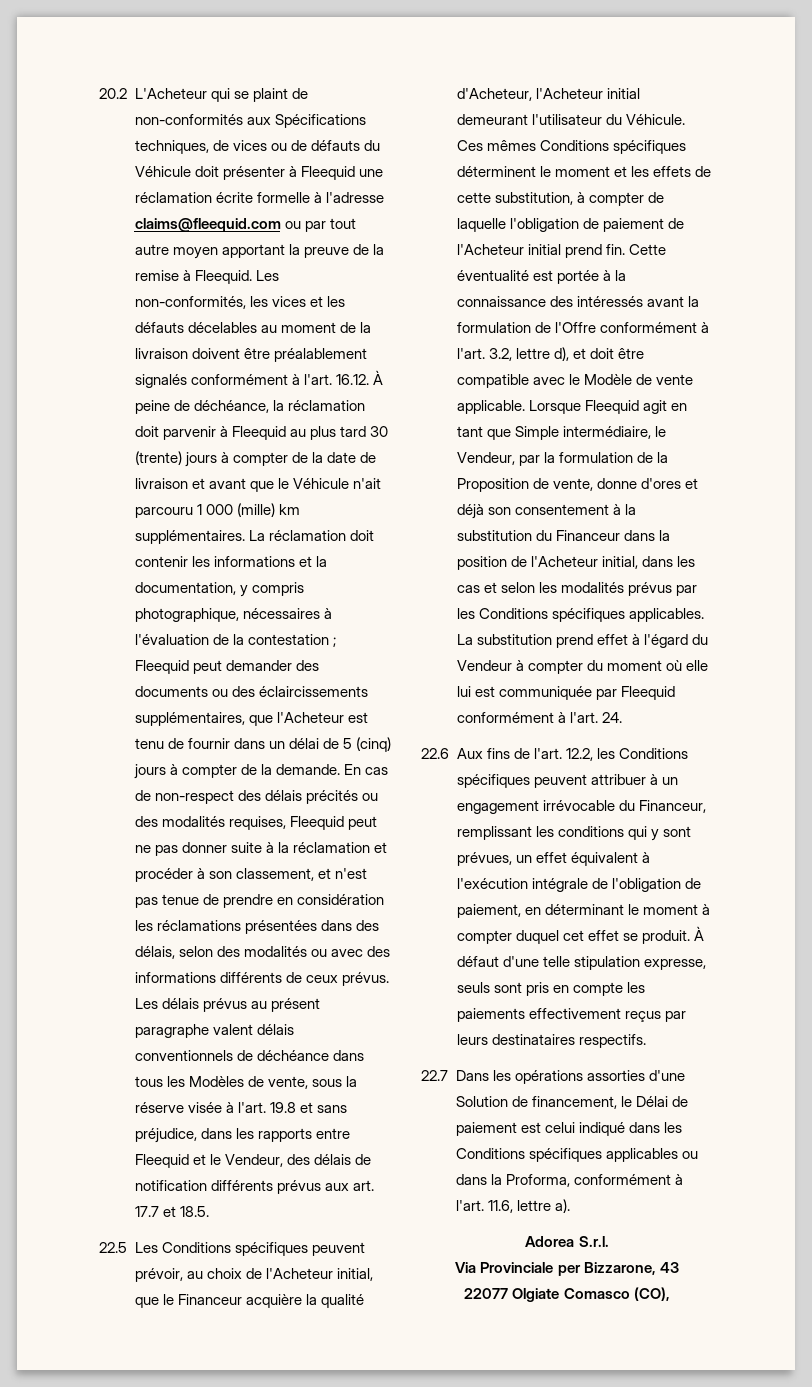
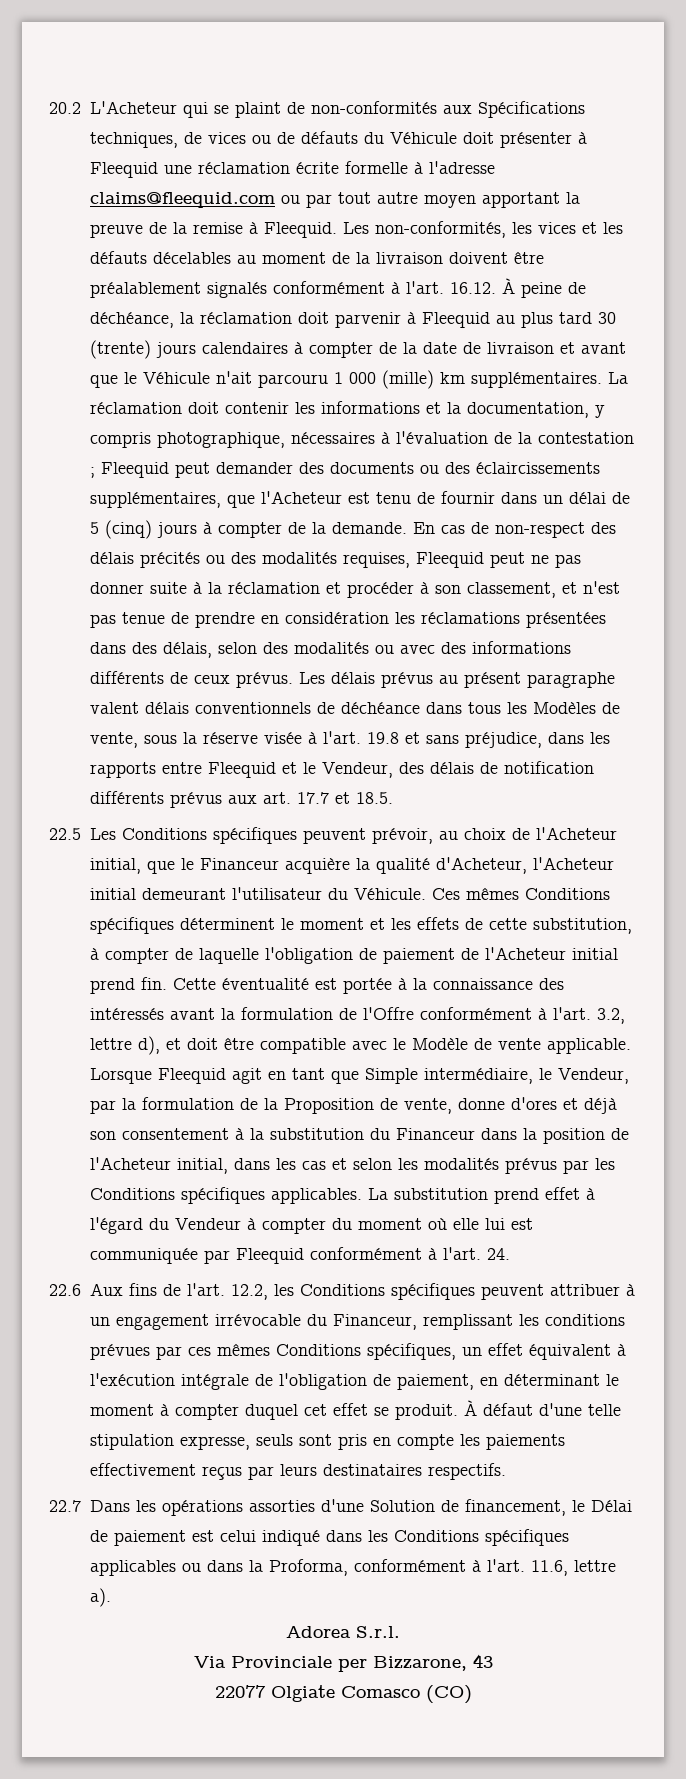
(217, 459) none -> [201,342,288,354] calendaires
[627,826,691,841] [456,852,512,866] qui y sont prévues, -> [89,1343,456,1360] prévues par ces mêmes Conditions spécifiques,
[633,1287,670,1301] (CO), -> [425,1685,472,1704] (CO)

